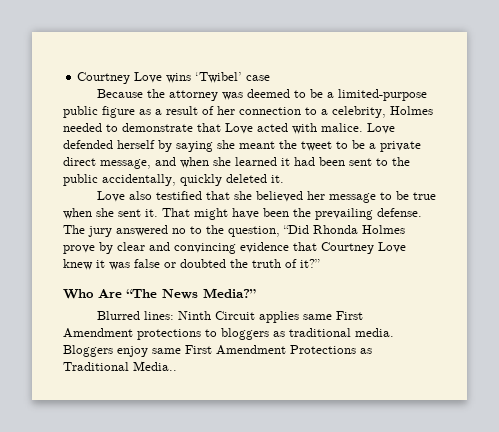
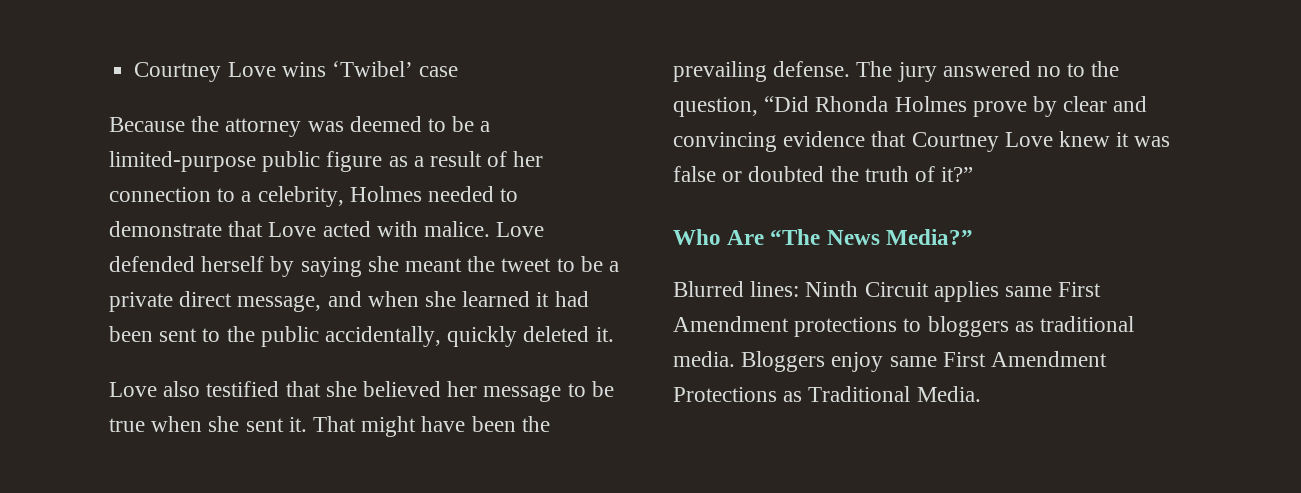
[133,361,177,371] Media.. -> [916,386,981,402] Media.

